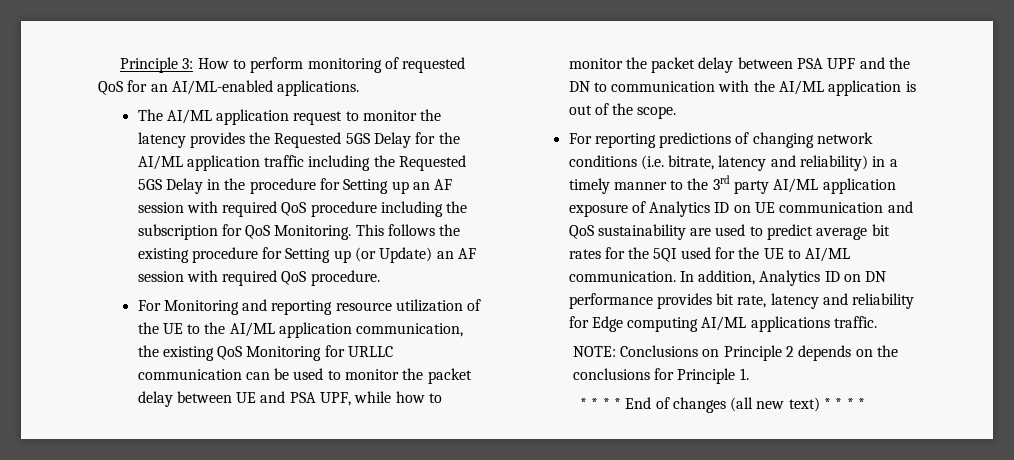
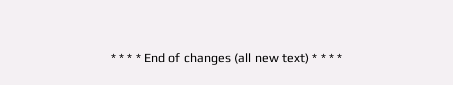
[120,57,466,73] [98,80,360,96] [137,109,442,125] [137,132,460,148] [137,155,467,171] [137,178,453,194] [137,201,468,217] [137,224,461,240] [137,247,477,263] [137,270,380,286] [137,299,482,315] [137,322,464,338] [137,345,394,361] [137,368,472,384] [137,391,443,407] [568,57,911,73] [568,80,916,96] [568,103,677,119] [568,132,874,148] [568,155,898,171] [568,175,896,194] [568,201,913,217] [568,224,890,240] [568,247,851,262] [568,270,887,286] [568,293,915,309] [568,316,878,332] [572,345,899,361] [572,368,749,384] Principle 3: How to perform monitoring of requested QoS for an AI/ML-enabled applications. // The AI/ML application request to monitor the latency provides the Requested 5GS Delay for the AI/ML application traffic including the Requested 5GS Delay in the procedure for Setting up an AF session with required QoS procedure including the subscription for QoS Monitoring. This follows the existing procedure for Setting up (or Update) an AF session with required QoS procedure. // For Monitoring and reporting resource utilization of the UE to the AI/ML application communication, the existing QoS Monitoring for URLLC communication can be used to monitor the packet delay between UE and PSA UPF, while how to monitor the packet delay between PSA UPF and the DN to communication with the AI/ML application is out of the scope. // For reporting predictions of changing network conditions (i.e. bitrate, latency and reliability) in a timely manner to the 3rd party AI/ML application exposure of Analytics ID on UE communication and QoS sustainability are used to predict average bit rates for the 5QI used for the UE to AI/ML communication. In addition, Analytics ID on DN performance provides bit rate, latency and reliability for Edge computing AI/ML applications traffic. // NOTE: Conclusions on Principle 2 depends on the conclusions for Principle 1. // -> (110, 57) none

